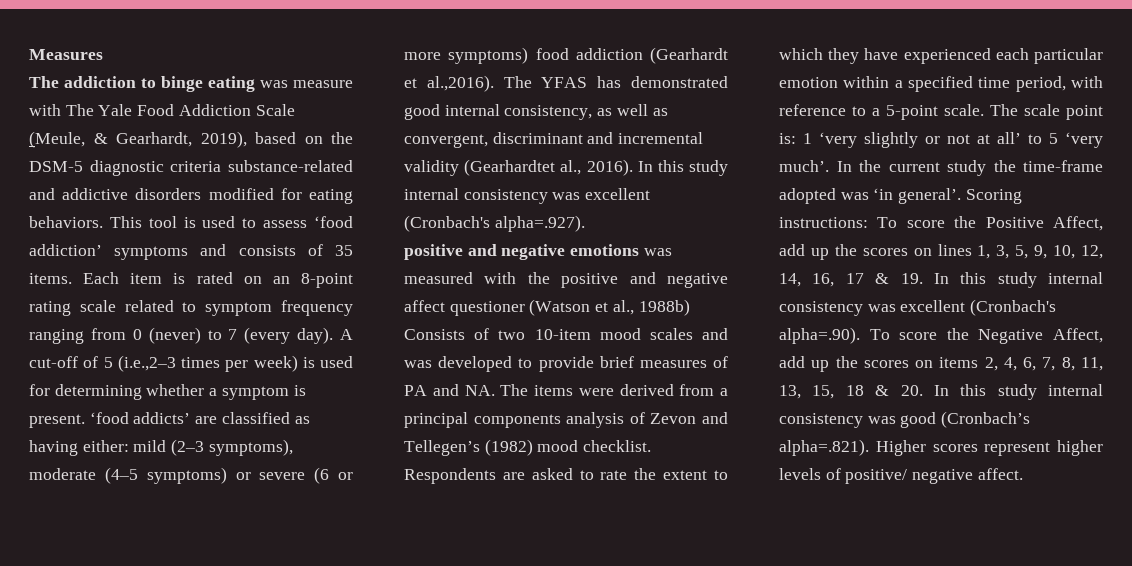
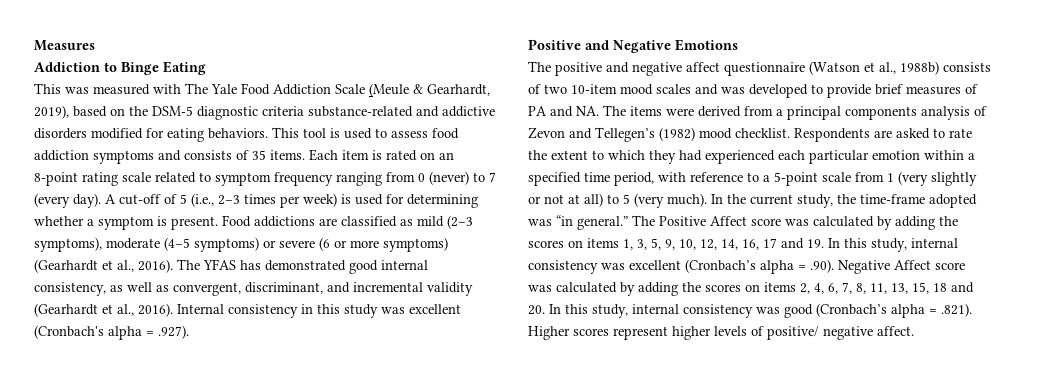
[29,76,353,92] The addiction to binge eating was measure -> [34,61,206,75] [34,83,150,95] Addiction to Binge Eating // This was measured
[29,131,85,148] (Meule, -> [369,83,409,97] (Meule
[314,216,353,228] [29,244,102,256] ‘food addiction’ -> [432,128,459,139] [34,150,89,161] food addiction
[117,355,176,372] (i.e.,2–3 -> [191,193,240,207] (i.e., 2–3
[89,412,191,424] ‘food addicts’ -> [222,215,315,227] Food addictions
[29,440,129,456] having either: -> (413, 222) none
[535,47,728,64] [404,75,494,92] food addiction (Gearhardt et al.,2016). -> [34,259,173,273] (Gearhardt et al., 2016).
[492,132,583,144] discriminant -> [245,282,323,294] discriminant,
[464,159,728,176] [404,188,651,204] [404,215,585,232] [404,244,672,260] [404,272,550,284] (Gearhardtet al., 2016). In this study internal consistency was excellent (Cronbach's alpha=.927). // positive and negative emotions was measured with the -> [34,303,461,318] [34,325,189,340] [528,39,738,53] [528,61,551,72] (Gearhardt et al., 2016). Internal consistency in this study was excellent (Cronbach's alpha = .927). // Positive and Negative Emotions // The
[449,301,525,316] questioner -> [724,62,805,76] questionnaire
[404,329,465,340] Consists -> [943,62,991,72] consists
[864,48,899,60] have -> [679,150,702,161] had
[944,104,1103,120] [779,132,857,148] scale. The scale point is: 1 ‘very -> [822,171,928,186] scale from 1 (very
[997,132,1021,144] all’ -> [584,193,603,207] all)
[1065,132,1103,148] [779,160,829,172] ‘very much’. -> [634,193,707,208] (very much).
[947,160,986,176] study -> [797,194,833,208] study,
[873,188,1022,204] [779,216,1103,231] [779,244,972,260] ‘in general’. Scoring instructions: To score the Positive Affect, add up the scores on lines -> [556,215,958,230] [528,238,619,248] “in general.” The Positive Affect score was calculated by adding the scores on items
[875,273,890,284] & -> [781,238,804,249] and
[997,272,1103,288] [779,299,1057,316] [779,327,1103,344] [779,356,830,372] study internal consistency was excellent (Cronbach's alpha=.90). To score the Negative Affect, add up -> [871,238,958,252] [528,259,965,274] [528,282,678,296] study, internal consistency was excellent (Cronbach’s alpha = .90). Negative Affect score was calculated by adding
[875,385,890,396] & -> [951,282,974,293] and
[997,384,1037,400] study -> [592,304,628,318] study,
[779,439,869,456] alpha=.821). -> [891,303,972,318] alpha = .821).

